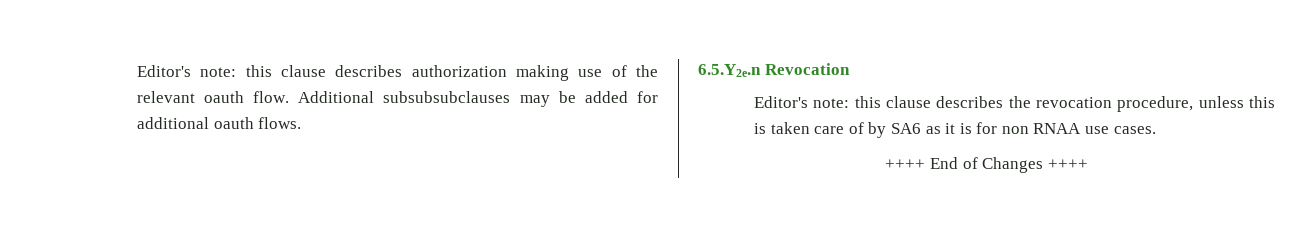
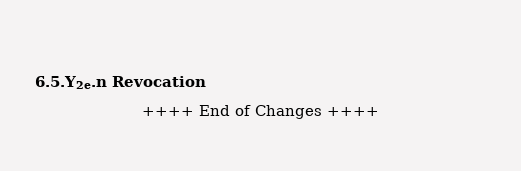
[136,65,658,81] [136,91,658,107] [136,117,302,129] [698,63,850,77] [753,96,1275,112] [753,122,1156,138] Editor's note: this clause describes authorization making use of the relevant oauth flow. Additional subsubsubclauses may be added for additional oauth flows. // 6.5.Y2e.n Revocation // Editor's note: this clause describes the revocation procedure, unless this is taken care of by SA6 as it is for non RNAA use cases. -> [35,76,206,89] 6.5.Y2e.n Revocation

